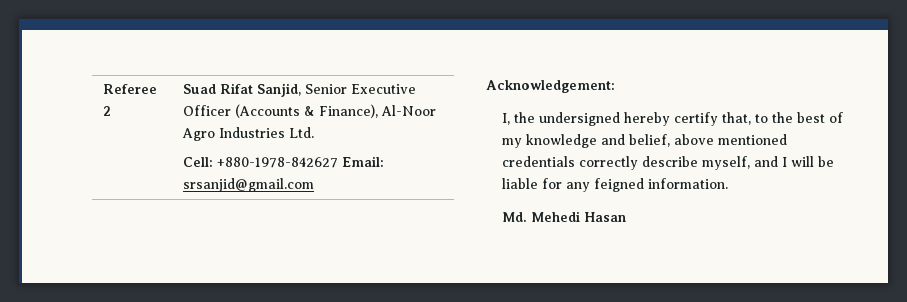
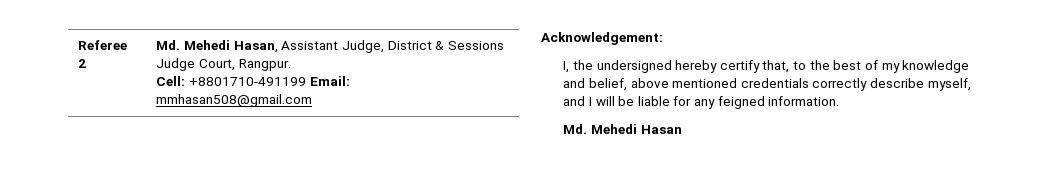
[182,83,416,97] [182,104,436,118] [181,127,314,141] [182,156,384,168] [182,178,314,192] Suad Rifat Sanjid, Senior Executive Officer (Accounts & Finance), Al-Noor Agro Industries Ltd. // Cell: +880-1978-842627 Email: srsanjid@gmail.com -> [156,40,504,53] [156,58,291,71] [156,76,350,86] [156,94,313,107] Md. Mehedi Hasan, Assistant Judge, District & Sessions Judge Court, Rangpur. // Cell: +8801710-491199 Email: mmhasan508@gmail.com

